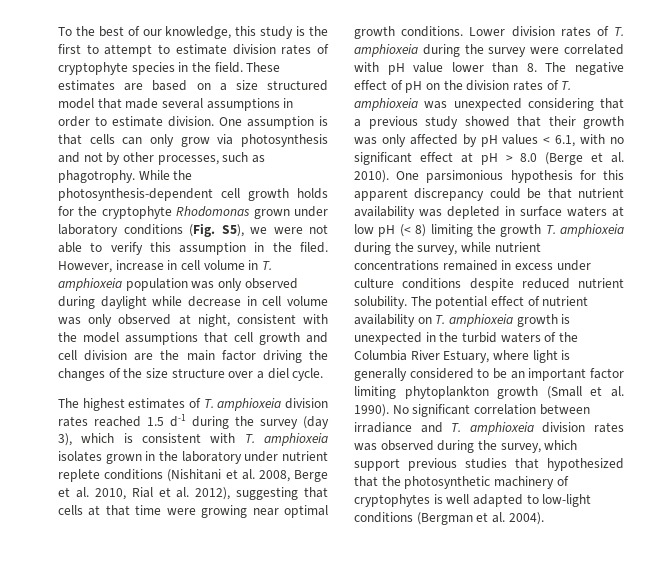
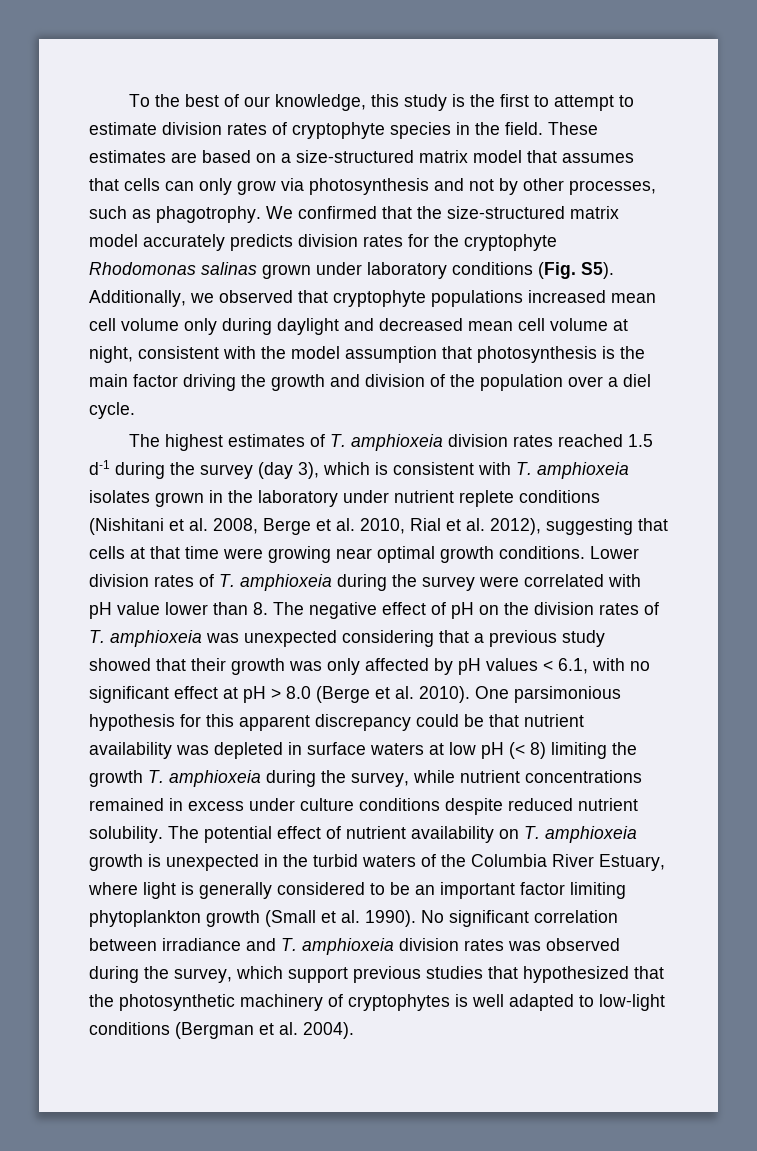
[235,80,328,91] [58,98,294,111] [58,116,328,129] size structured model that made several assumptions in order to estimate division. One assumption is -> [296,150,634,163] size-structured matrix model that assumes
[138,170,193,180] [58,188,328,201] While the photosynthesis-dependent cell growth holds -> [266,206,619,219] [89,234,403,251] We confirmed that the size-structured matrix model accurately predicts division rates
(251, 211) none -> [201,262,257,275] salinas
[221,224,328,237] [58,242,328,255] [58,260,272,273] [58,278,298,291] [58,296,328,309] [58,314,172,327] S5), we were not able to verify this assumption in the filed. However, increase in cell volume in T. amphioxeia population was only observed during daylight while decrease in cell volume was only observed -> [581,262,614,279] [89,290,656,307] [89,318,608,335] S5). Additionally, we observed that cryptophyte populations increased mean cell volume only during daylight and decreased mean cell volume
[125,332,328,345] [58,350,154,361] assumptions that cell growth and cell division are -> [345,346,615,363] assumption that photosynthesis is
[58,368,225,381] changes of the size structure -> [271,374,563,391] growth and division of the population

